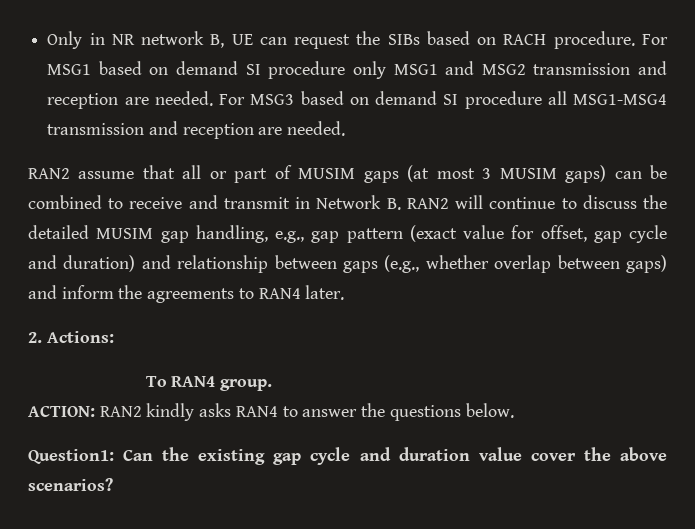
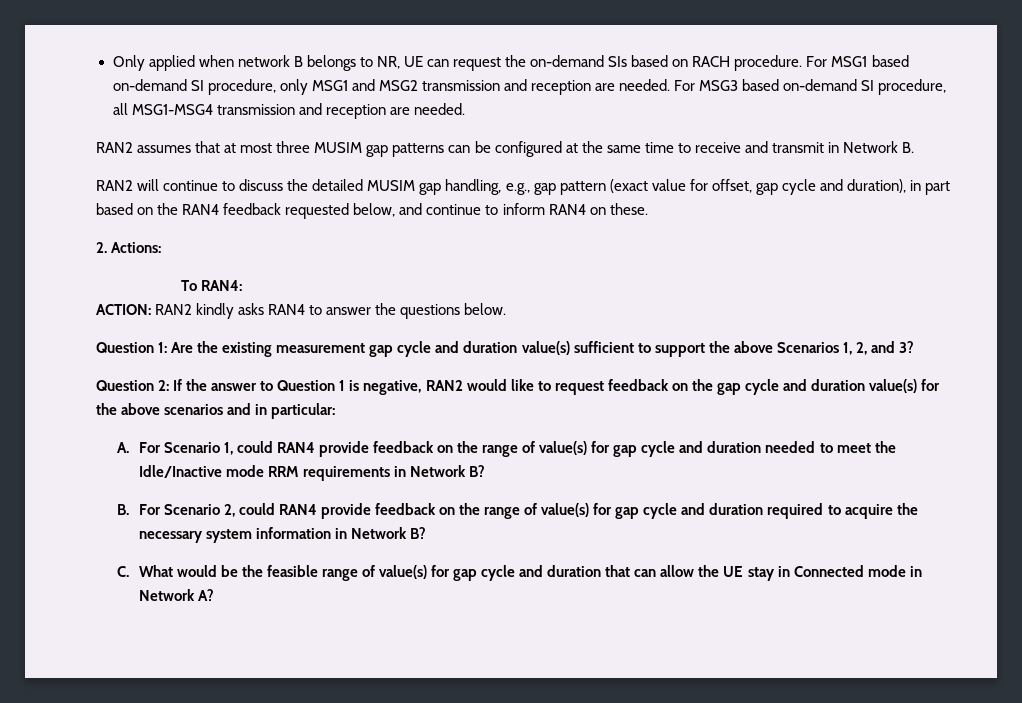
[89,31,225,48] in NR network B, -> [148,55,400,71] applied when network B belongs to NR,
[387,34,420,45] SIBs -> [530,55,628,67] on-demand SIs
[149,61,346,79] on demand SI procedure -> [112,79,276,95] on-demand SI procedure,
[349,91,542,109] on demand SI procedure -> [783,79,947,95] on-demand SI procedure,
[78,165,667,183] [28,195,102,209] assume that all or part of MUSIM gaps (at most 3 MUSIM gaps) can be combined -> [137,141,674,157] assumes that at most three MUSIM gap patterns can be configured at the same time
(401, 204) none -> (915, 147) //
[63,255,667,273] [28,285,345,303] duration) and relationship between gaps (e.g., whether overlap between gaps) and inform the agreements to RAN4 later. -> [846,179,951,195] [96,203,648,219] duration), in part based on the RAN4 feedback requested below, and continue to inform RAN4 on these.
[171,376,272,391] RAN4 group. -> [201,280,243,291] RAN4:
[28,449,154,464] Question1: Can -> [96,342,194,353] Question 1: Are
[273,447,667,465] [28,478,113,491] gap cycle and duration value cover the above scenarios? -> [276,341,914,357] [96,379,941,395] [96,403,336,419] [117,441,896,457] [138,465,485,481] [117,503,918,519] [138,527,426,543] [117,565,922,581] [138,589,214,601] measurement gap cycle and duration value(s) sufficient to support the above Scenarios 1, 2, and 3? // Question 2: If the answer to Question 1 is negative, RAN2 would like to request feedback on the gap cycle and duration value(s) for the above scenarios and in particular: // A. For Scenario 1, could RAN4 provide feedback on the range of value(s) for gap cycle and duration needed to meet the Idle/Inactive mode RRM requirements in Network B? // B. For Scenario 2, could RAN4 provide feedback on the range of value(s) for gap cycle and duration required to acquire the necessary system information in Network B? // C. What would be the feasible range of value(s) for gap cycle and duration that can allow the UE stay in Connected mode in Network A?

